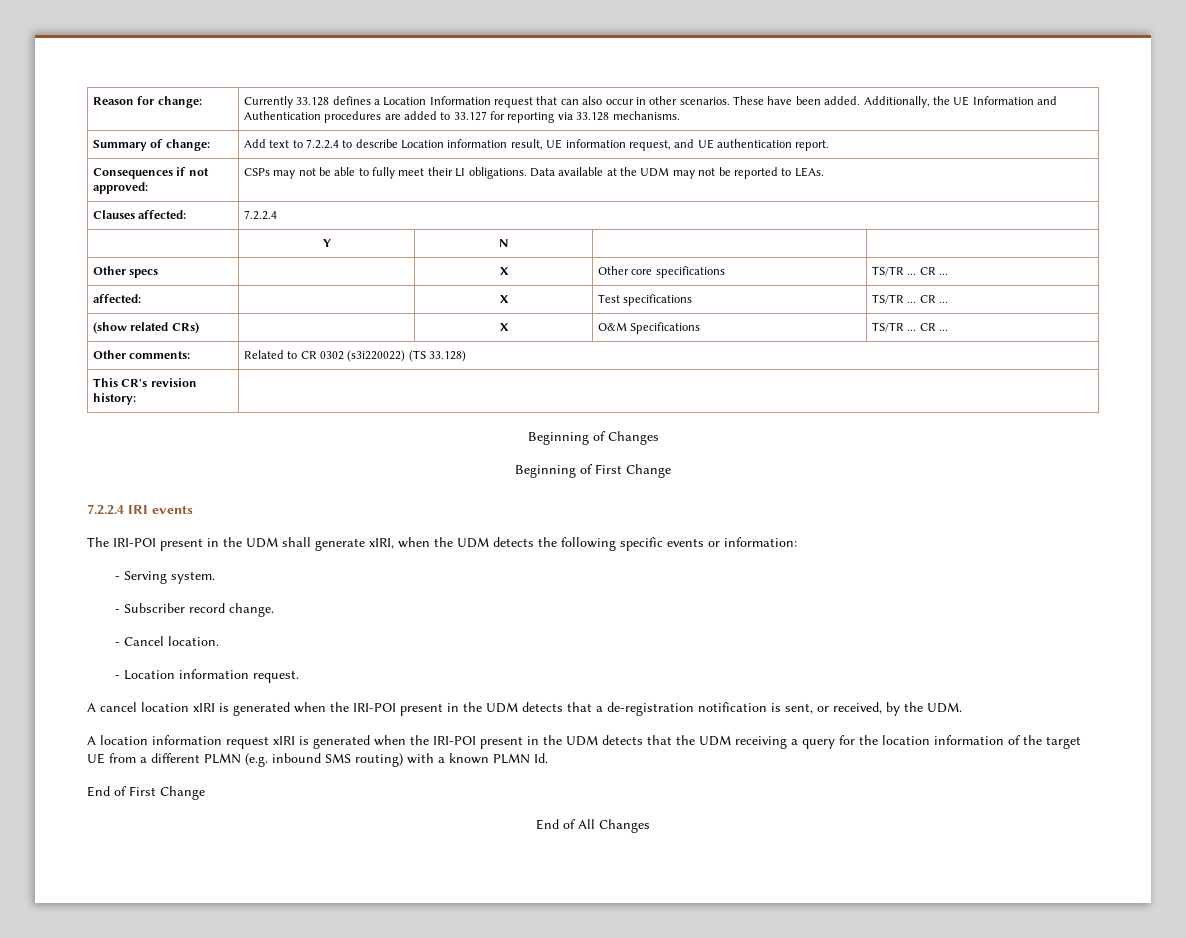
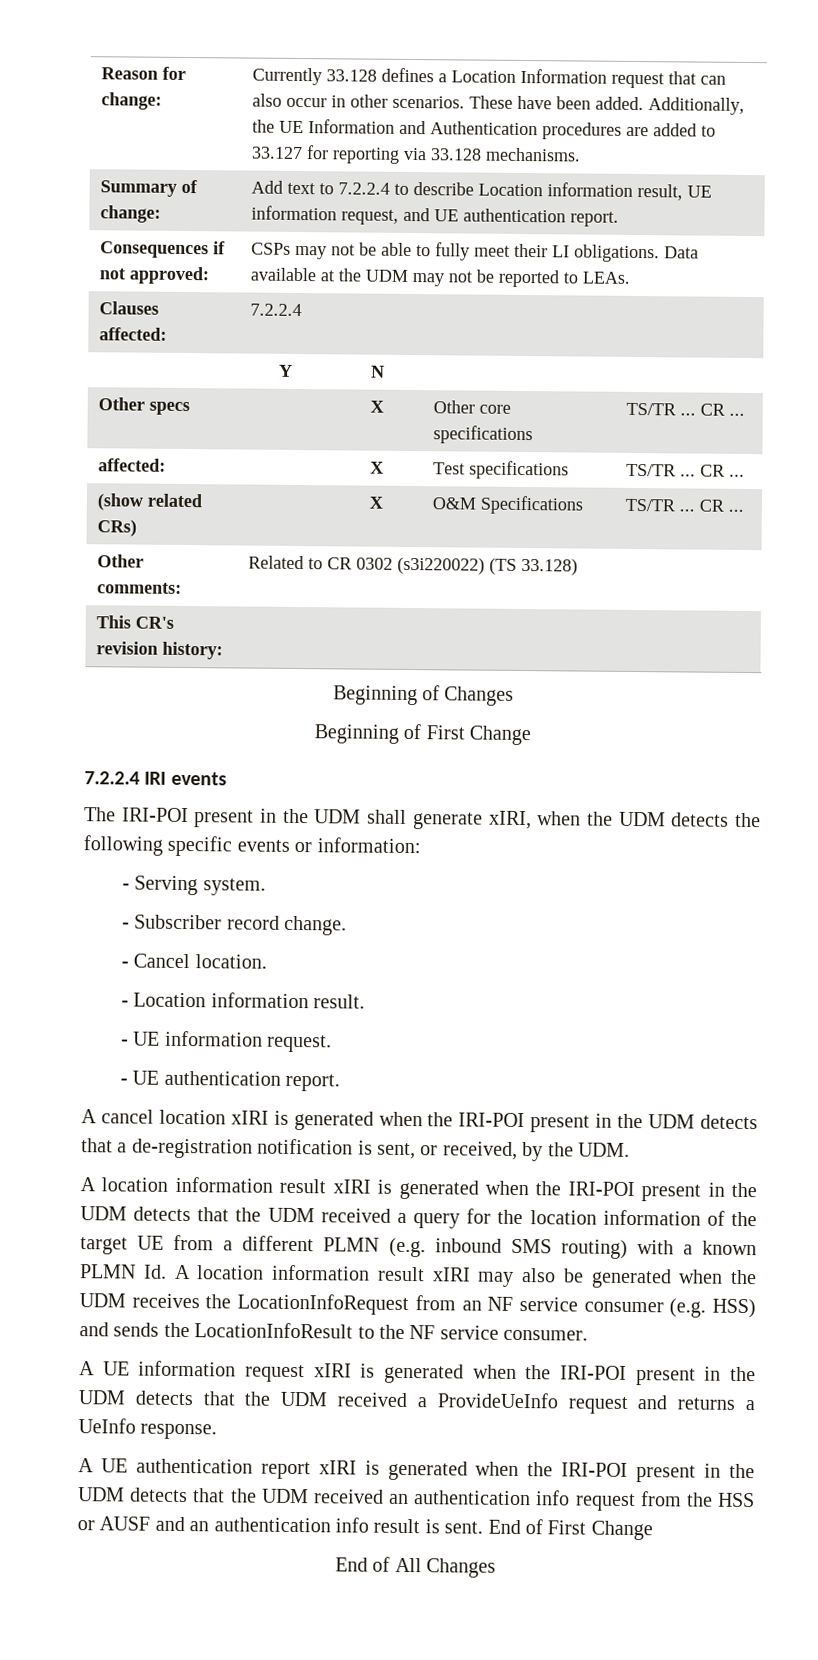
[252,670,299,683] request. -> [313,994,366,1009] [120,1030,333,1053] [119,1070,341,1092] result. // - UE information request. // - UE authentication report.
[226,736,269,749] request -> [279,1178,327,1194] result
[735,736,787,749] receiving -> [320,1208,391,1223] received
(548, 758) // -> [173,1264,757,1289] [79,1293,756,1319] [79,1322,589,1341] [79,1360,756,1386] [78,1390,756,1414] [78,1418,218,1440] [78,1458,755,1483] [78,1487,755,1512] [77,1516,484,1534] A location information result xIRI may also be generated when the UDM receives the LocationInfoRequest from an NF service consumer (e.g. HSS) and sends the LocationInfoResult to the NF service consumer. // A UE information request xIRI is generated when the IRI-POI present in the UDM detects that the UDM received a ProvideUeInfo request and returns a UeInfo response. // A UE authentication report xIRI is generated when the IRI-POI present in the UDM detects that the UDM received an authentication info request from the HSS or AUSF and an authentication info result is sent.

